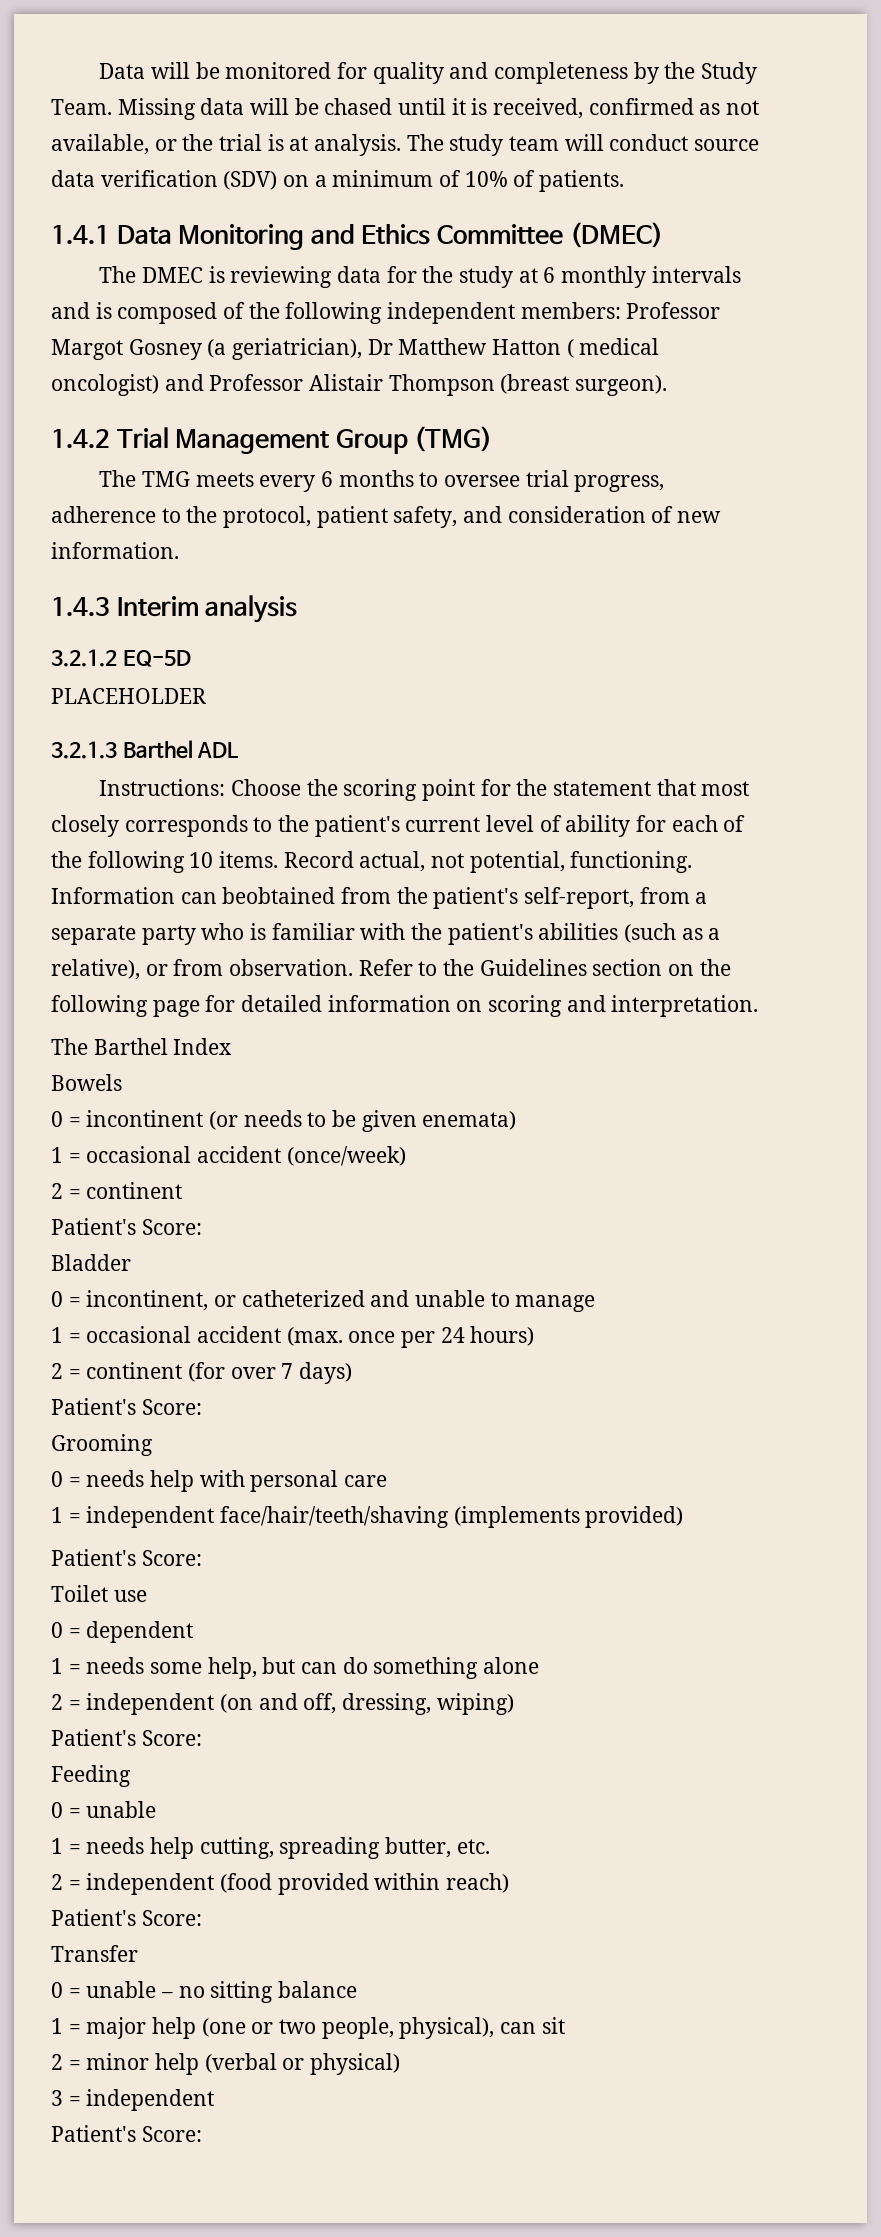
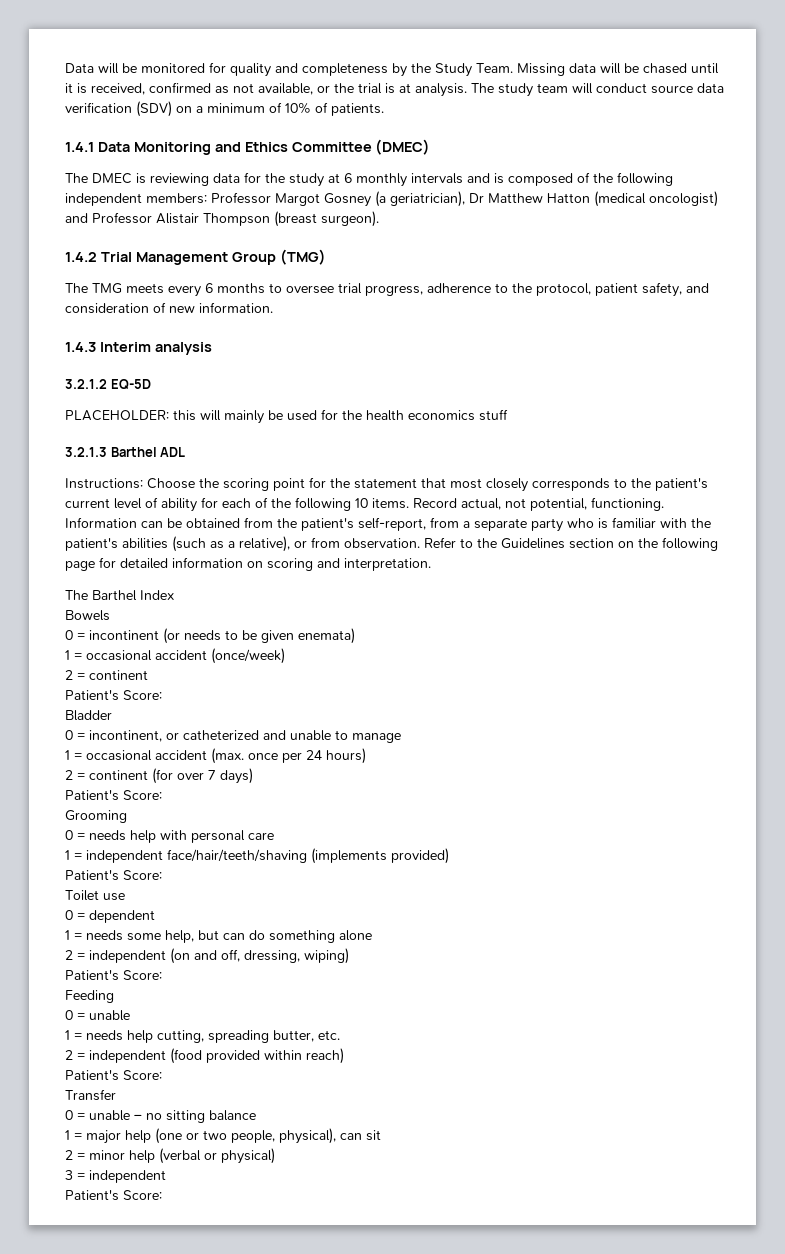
[566,338,660,358] ( medical -> [594,191,646,207] (medical
[51,688,206,704] PLACEHOLDER -> [65,409,508,424] PLACEHOLDER: this will mainly be used for the health economics stuff
[222,887,336,904] beobtained -> [167,518,240,528] be obtained

